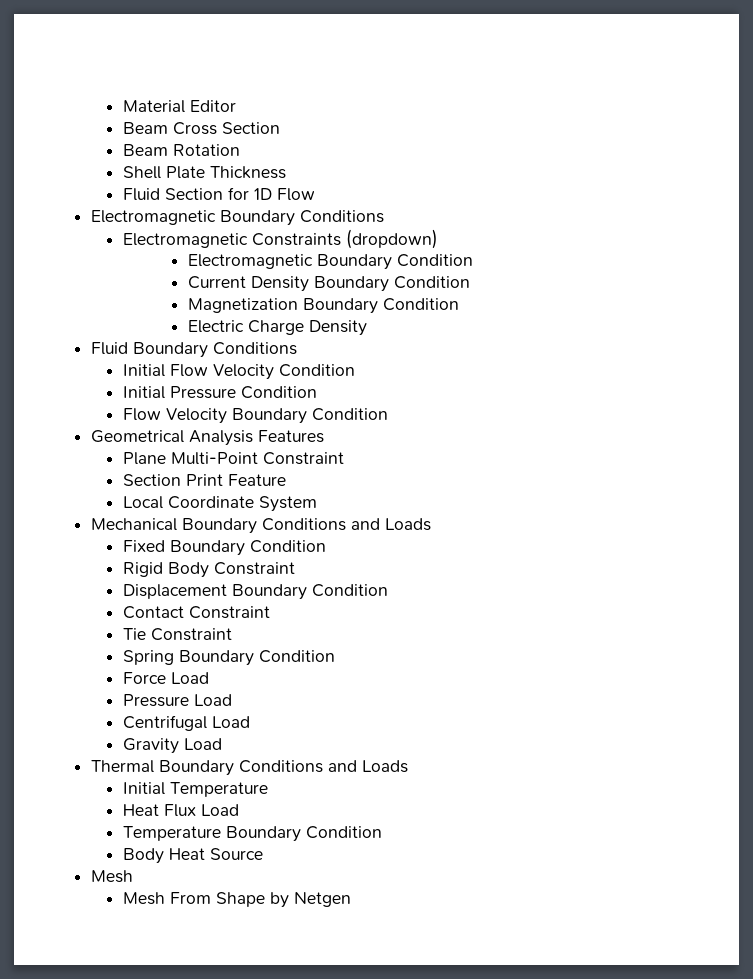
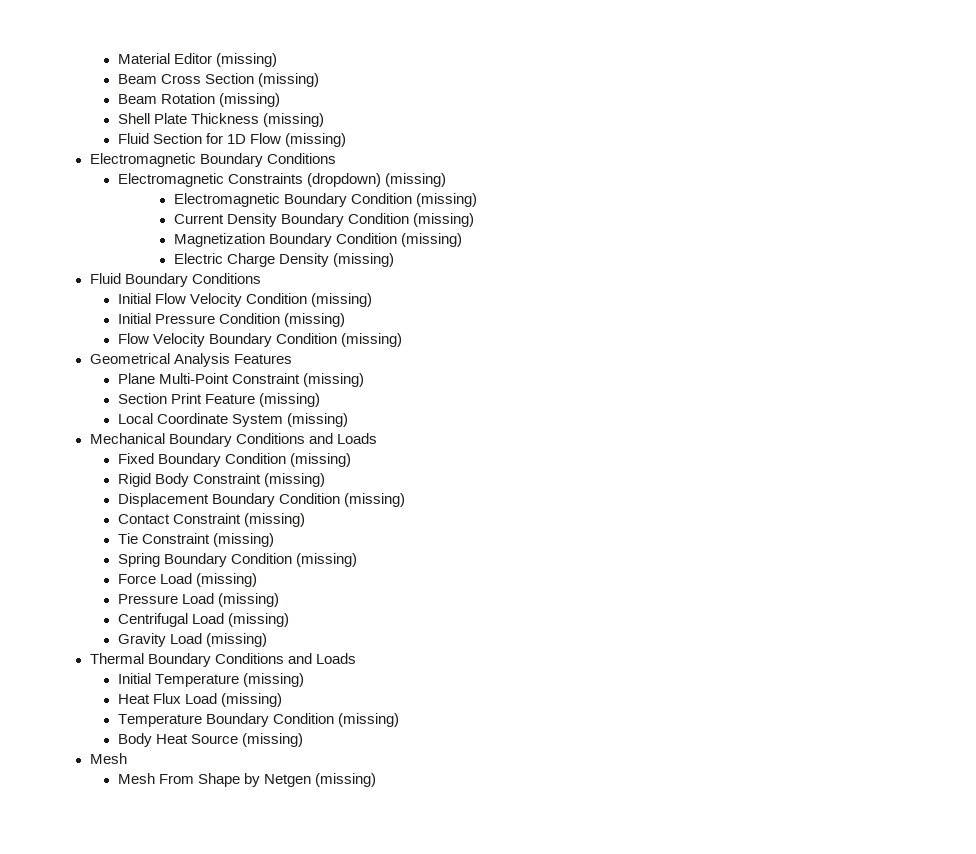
(237, 106) none -> [215,53,277,67] (missing)
(281, 128) none -> [257,73,319,87] (missing)
(241, 150) none -> [218,93,280,107] (missing)
(287, 172) none -> [262,113,324,127] (missing)
(316, 194) none -> [284,133,346,147] (missing)
(439, 239) none -> [384,173,446,187] (missing)
(473, 260) none -> [416,193,478,207] (missing)
(470, 282) none -> [413,213,475,227] (missing)
(459, 304) none -> [401,233,463,247] (missing)
(367, 328) none -> [333,253,395,267] (missing)
(356, 370) none -> [310,293,372,307] (missing)
(318, 392) none -> [283,313,345,327] (missing)
(389, 414) none -> [340,333,402,347] (missing)
(345, 458) none -> [302,373,364,387] (missing)
(287, 480) none -> [258,393,320,407] (missing)
(318, 504) none -> [286,413,348,427] (missing)
(327, 546) none -> [289,453,351,467] (missing)
(296, 568) none -> [263,473,325,487] (missing)
(389, 590) none -> [343,493,405,507] (missing)
(271, 612) none -> [243,513,305,527] (missing)
(233, 634) none -> [212,533,274,547] (missing)
(336, 656) none -> [295,553,357,567] (missing)
(210, 678) none -> [195,573,257,587] (missing)
(233, 700) none -> [217,593,279,607] (missing)
(251, 722) none -> [227,613,289,627] (missing)
(223, 744) none -> [205,633,267,647] (missing)
(269, 789) none -> [242,673,304,687] (missing)
(240, 810) none -> [220,693,282,707] (missing)
(383, 832) none -> [337,713,399,727] (missing)
(264, 854) none -> [241,733,303,747] (missing)
(352, 899) none -> [314,773,376,787] (missing)

